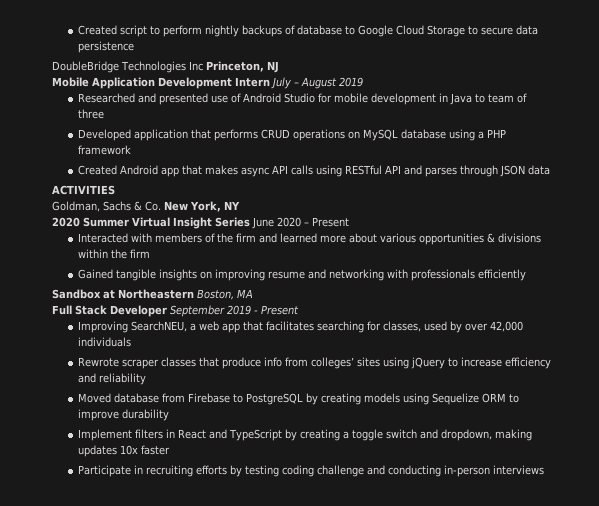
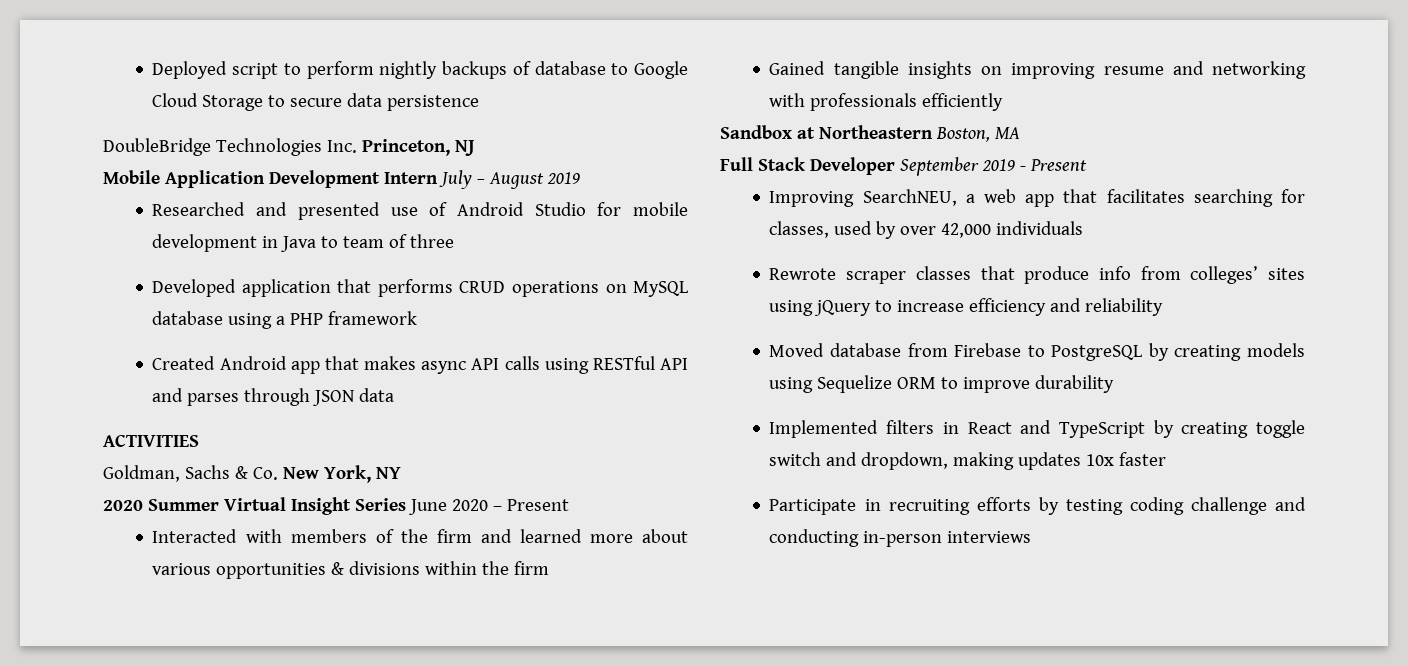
[78,25,118,35] Created -> [152,61,228,79] Deployed
[188,61,203,71] Inc -> [326,140,357,153] Inc.
[78,429,133,441] Implement -> [769,420,879,438] Implemented
[343,431,350,439] a -> (1249, 430) none

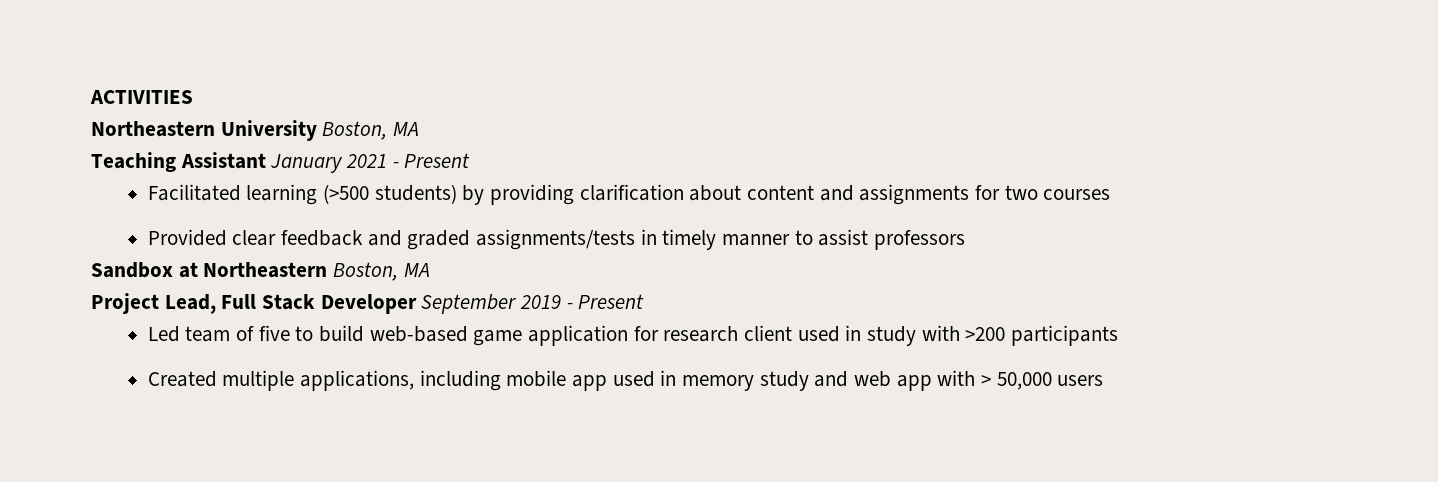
[152,61,688,79] [152,93,480,111] [103,138,475,156] [103,170,580,189] [152,202,689,220] [152,234,455,252] [152,279,688,297] [152,311,418,329] [152,356,688,374] [152,388,395,406] [103,434,199,447] [103,465,401,483] [103,497,569,515] [152,529,688,543] [152,561,550,579] [769,61,1306,79] [769,93,1004,111] Deployed script to perform nightly backups of database to Google Cloud Storage to secure data persistence // DoubleBridge Technologies Inc. Princeton, NJ // Mobile Application Development Intern July – August 2019 // Researched and presented use of Android Studio for mobile development in Java to team of three // Developed application that performs CRUD operations on MySQL database using a PHP framework // Created Android app that makes async API calls using RESTful API and parses through JSON data // ACTIVITIES // Goldman, Sachs & Co. New York, NY // 2020 Summer Virtual Insight Series June 2020 – Present // Interacted with members of the firm and learned more about various opportunities & divisions within the firm // Gained tangible insights on improving resume and networking with professionals efficiently -> [90,90,193,104] [91,120,420,141] [91,152,471,173] [147,184,1111,205] [147,229,966,250] ACTIVITIES // Northeastern University Boston, MA // Teaching Assistant January 2021 - Present // Facilitated learning (>500 students) by providing clarification about content and assignments for two courses // Provided clear feedback and graded assignments/tests in timely manner to assist professors
(1020, 133) none -> [91,293,216,314] Project Lead,
[769,189,1305,207] [769,221,1084,239] [769,266,1305,284] [769,298,1164,316] [769,343,1305,361] [769,375,1115,393] [769,420,1305,438] [769,452,1167,470] [769,497,1306,515] [769,529,1032,547] Improving SearchNEU, a web app that facilitates searching for classes, used by over 42,000 individuals // Rewrote scraper classes that produce info from colleges’ sites using jQuery to increase efficiency and reliability // Moved database from Firebase to PostgreSQL by creating models using Sequelize ORM to improve durability // Implemented filters in React and TypeScript by creating toggle switch and dropdown, making updates 10x faster // Participate in recruiting efforts by testing coding challenge and conducting in-person interviews -> [147,325,1119,346] [147,370,1104,391] Led team of five to build web-based game application for research client used in study with >200 participants // Created multiple applications, including mobile app used in memory study and web app with > 50,000 users

